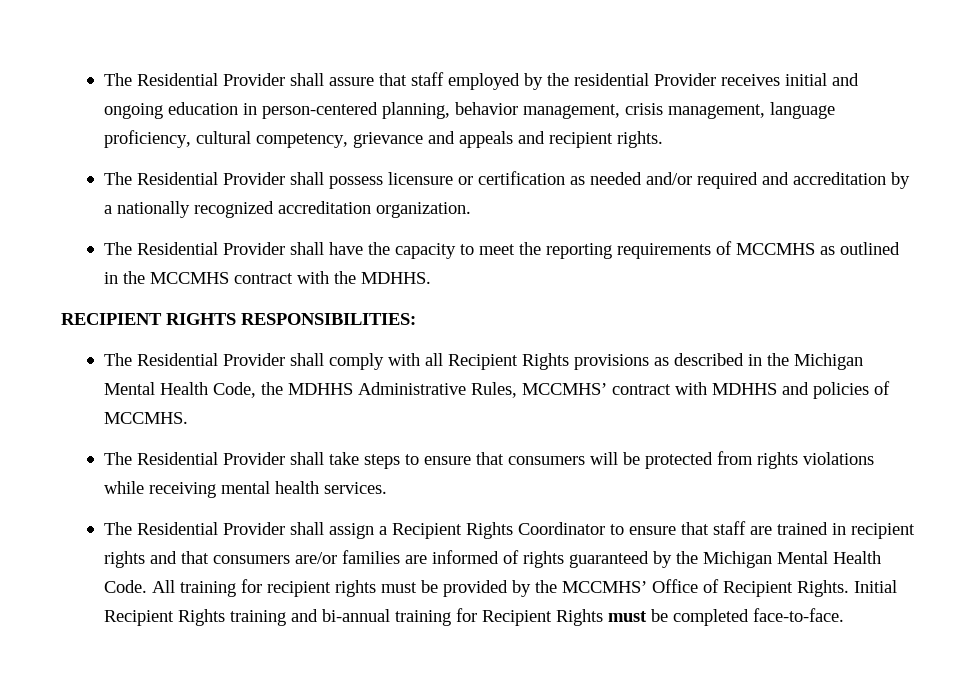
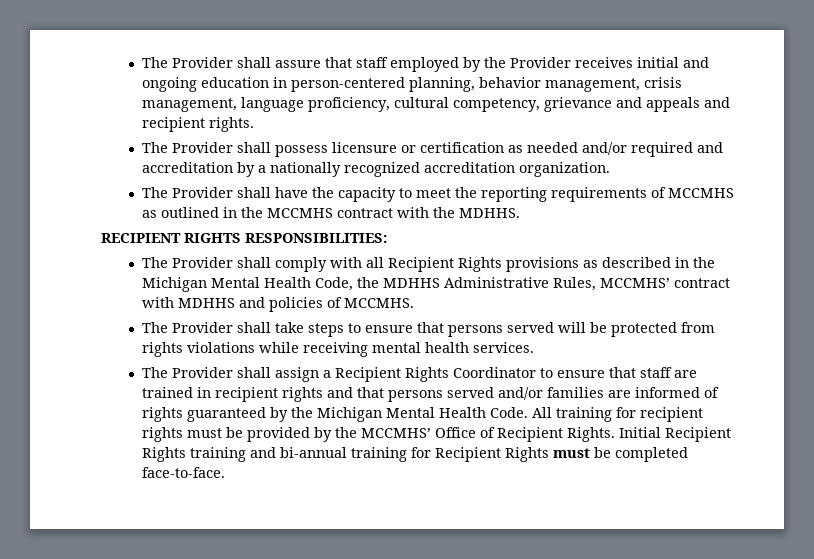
[104,73,219,86] The Residential -> [142,57,169,68] The
[574,73,650,86] residential -> (507, 62) none
[137,172,219,185] Residential -> (169, 147) none
[137,242,219,255] Residential -> (169, 192) none
[137,353,219,366] Residential -> (169, 262) none
[137,452,219,465] Residential -> (169, 327) none
[508,456,586,465] consumers -> [448,322,555,337] persons served
[137,522,219,535] Residential -> (169, 372) none
[213,552,338,564] consumers are/or -> [388,387,544,402] persons served and/or

